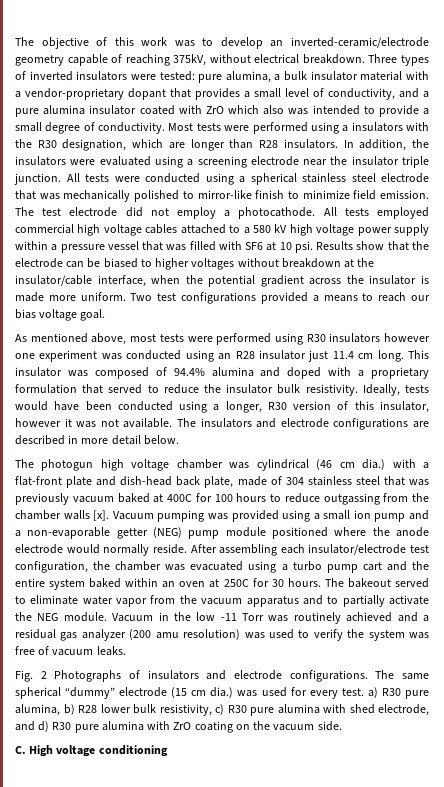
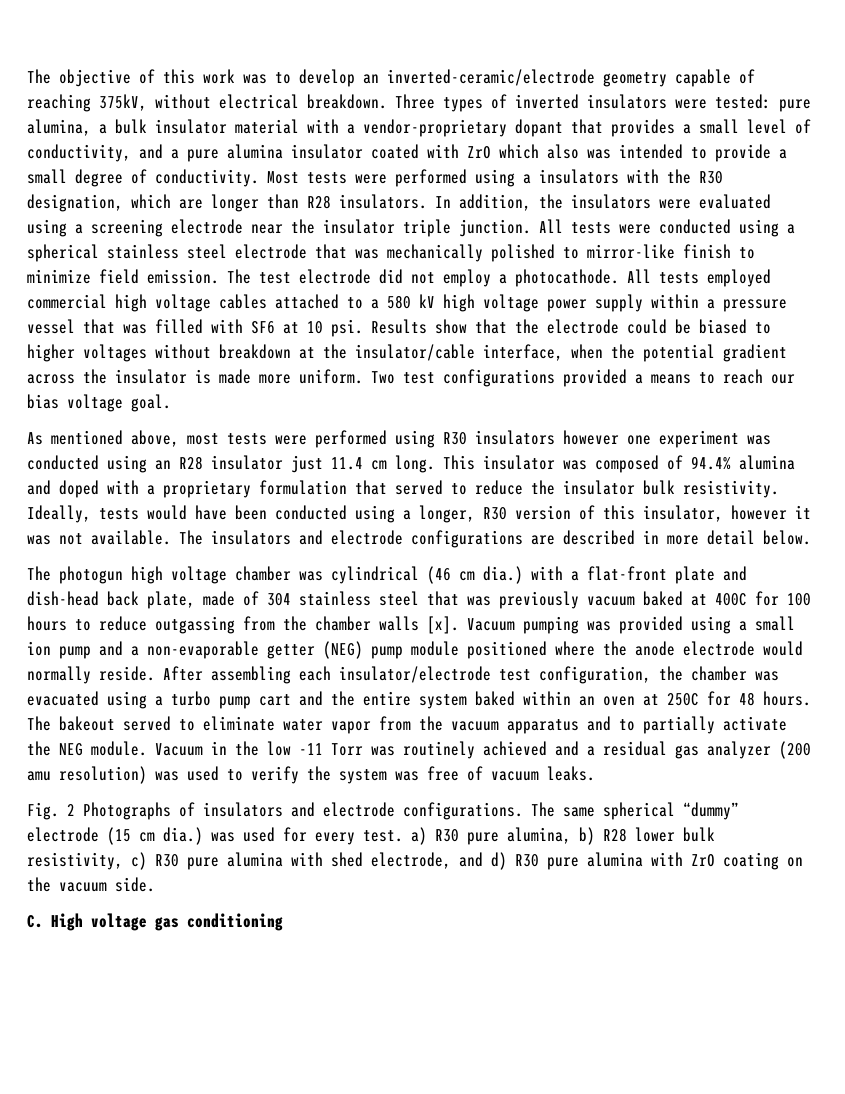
[66,261,85,268] can -> [627,319,667,334] could
[271,579,284,587] 30 -> [739,692,755,706] 48
(96, 751) none -> [155,917,179,931] gas

